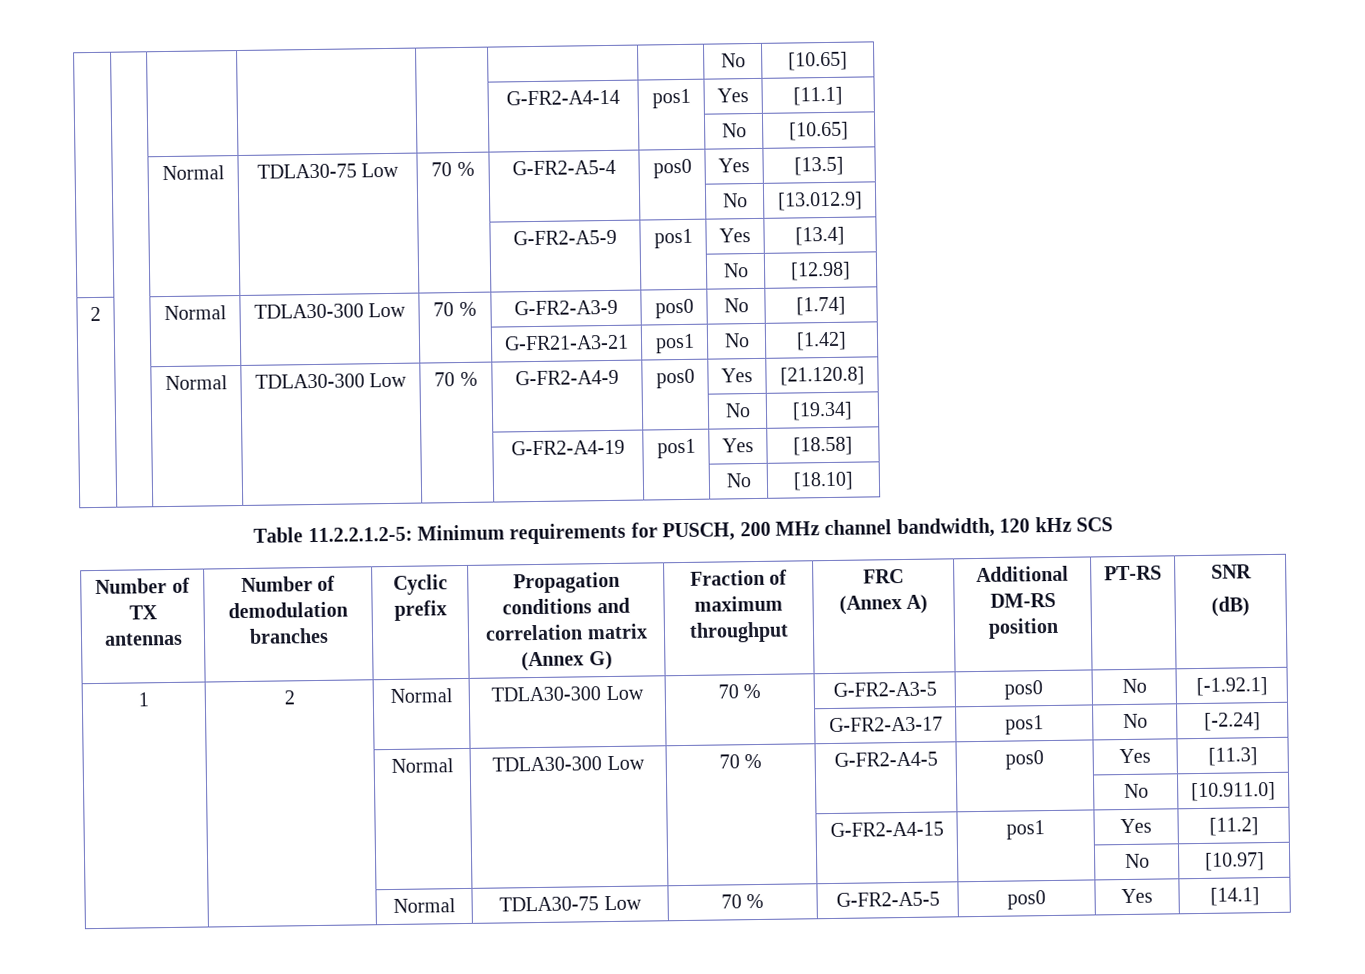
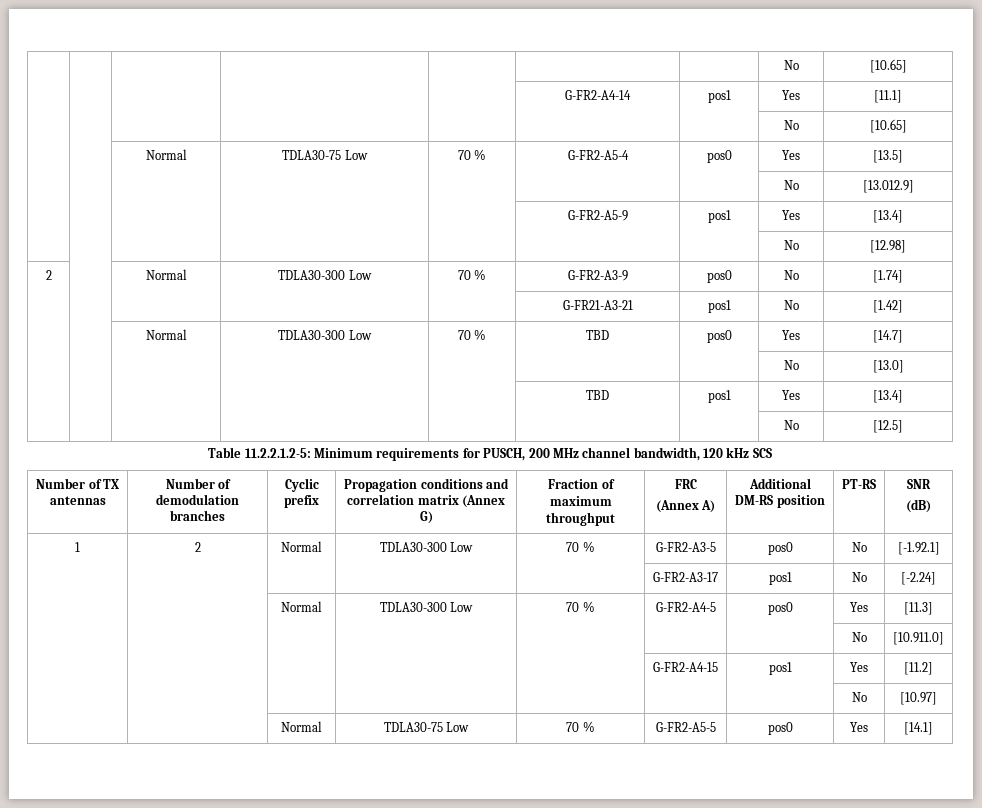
[515,369,619,386] [655,368,695,389] [721,368,753,383] [779,366,865,386] [724,403,751,418] [792,401,853,421] [511,439,625,456] [656,438,696,459] [722,438,754,453] [793,436,853,456] [725,473,752,488] [793,471,854,491] G-FR2-A4-9 | pos0 | Yes | [21.120.8] // | | | | | | | No | [19.34] // | | | | | G-FR2-A4-19 | pos1 | Yes | [18.58] // | | | | | | | No | [18.10] -> [586,330,609,340] [706,330,732,343] [782,330,800,340] [873,330,903,343] [783,360,799,370] [872,360,904,373] [586,390,609,400] [707,390,731,403] [782,390,800,400] [873,390,903,403] [783,420,799,430] [873,420,903,433] TBD | pos0 | Yes | [14.7] // | | | | | | | No | [13.0] // | | | | | TBD | pos1 | Yes | [13.4] // | | | | | | | No | [12.5]

